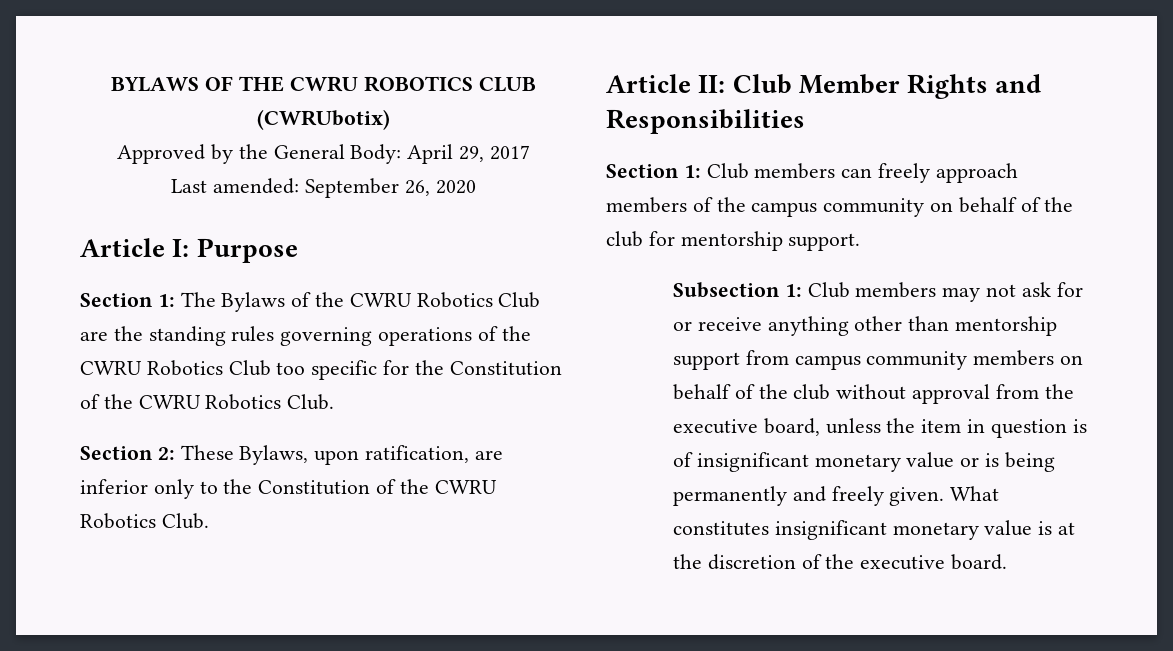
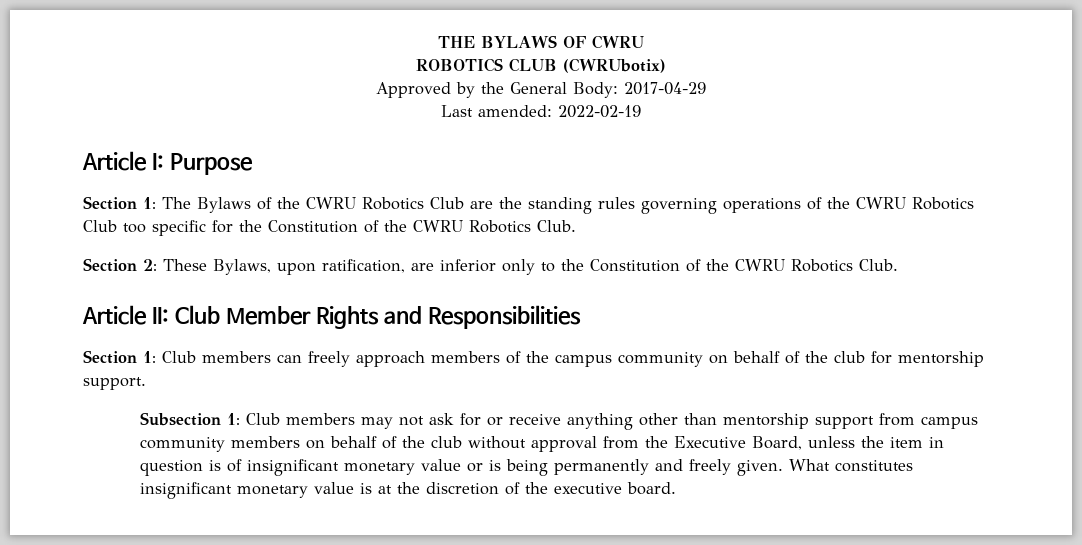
(111, 84) none -> [438,36,476,48] THE
[239,76,358,92] THE CWRU -> [591,35,644,49] CWRU //
[407,144,530,164] April 29, 2017 -> [624,82,706,95] 2017-04-29
[305,178,476,198] September 26, 2020 -> [558,105,641,118] 2022-02-19
[673,418,820,436] executive board, -> [674,436,803,450] Executive Board,

